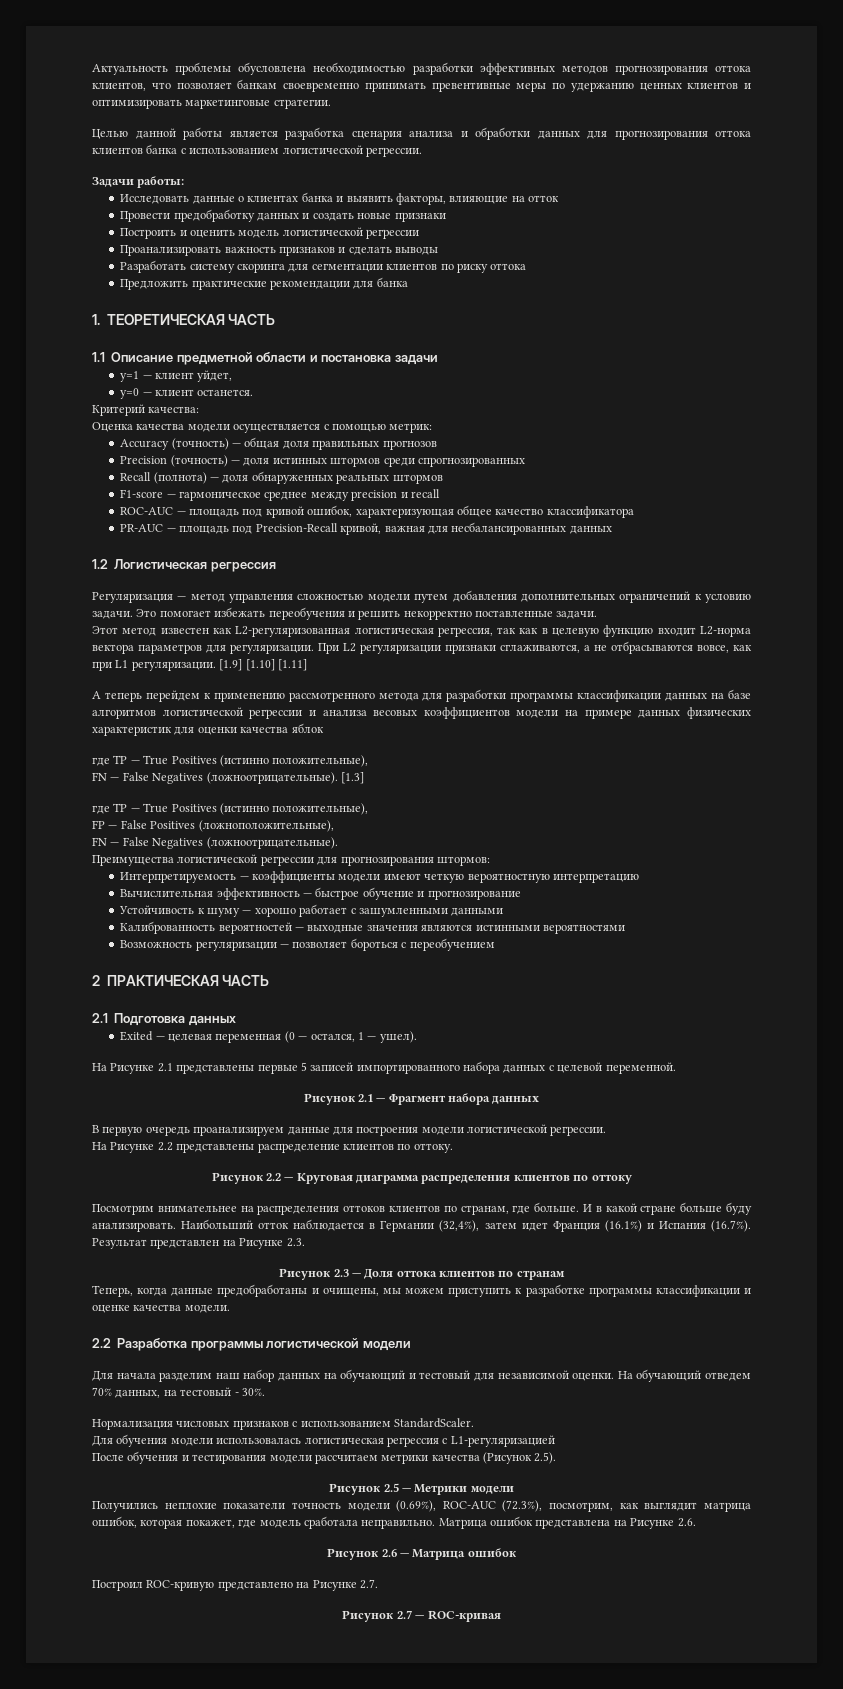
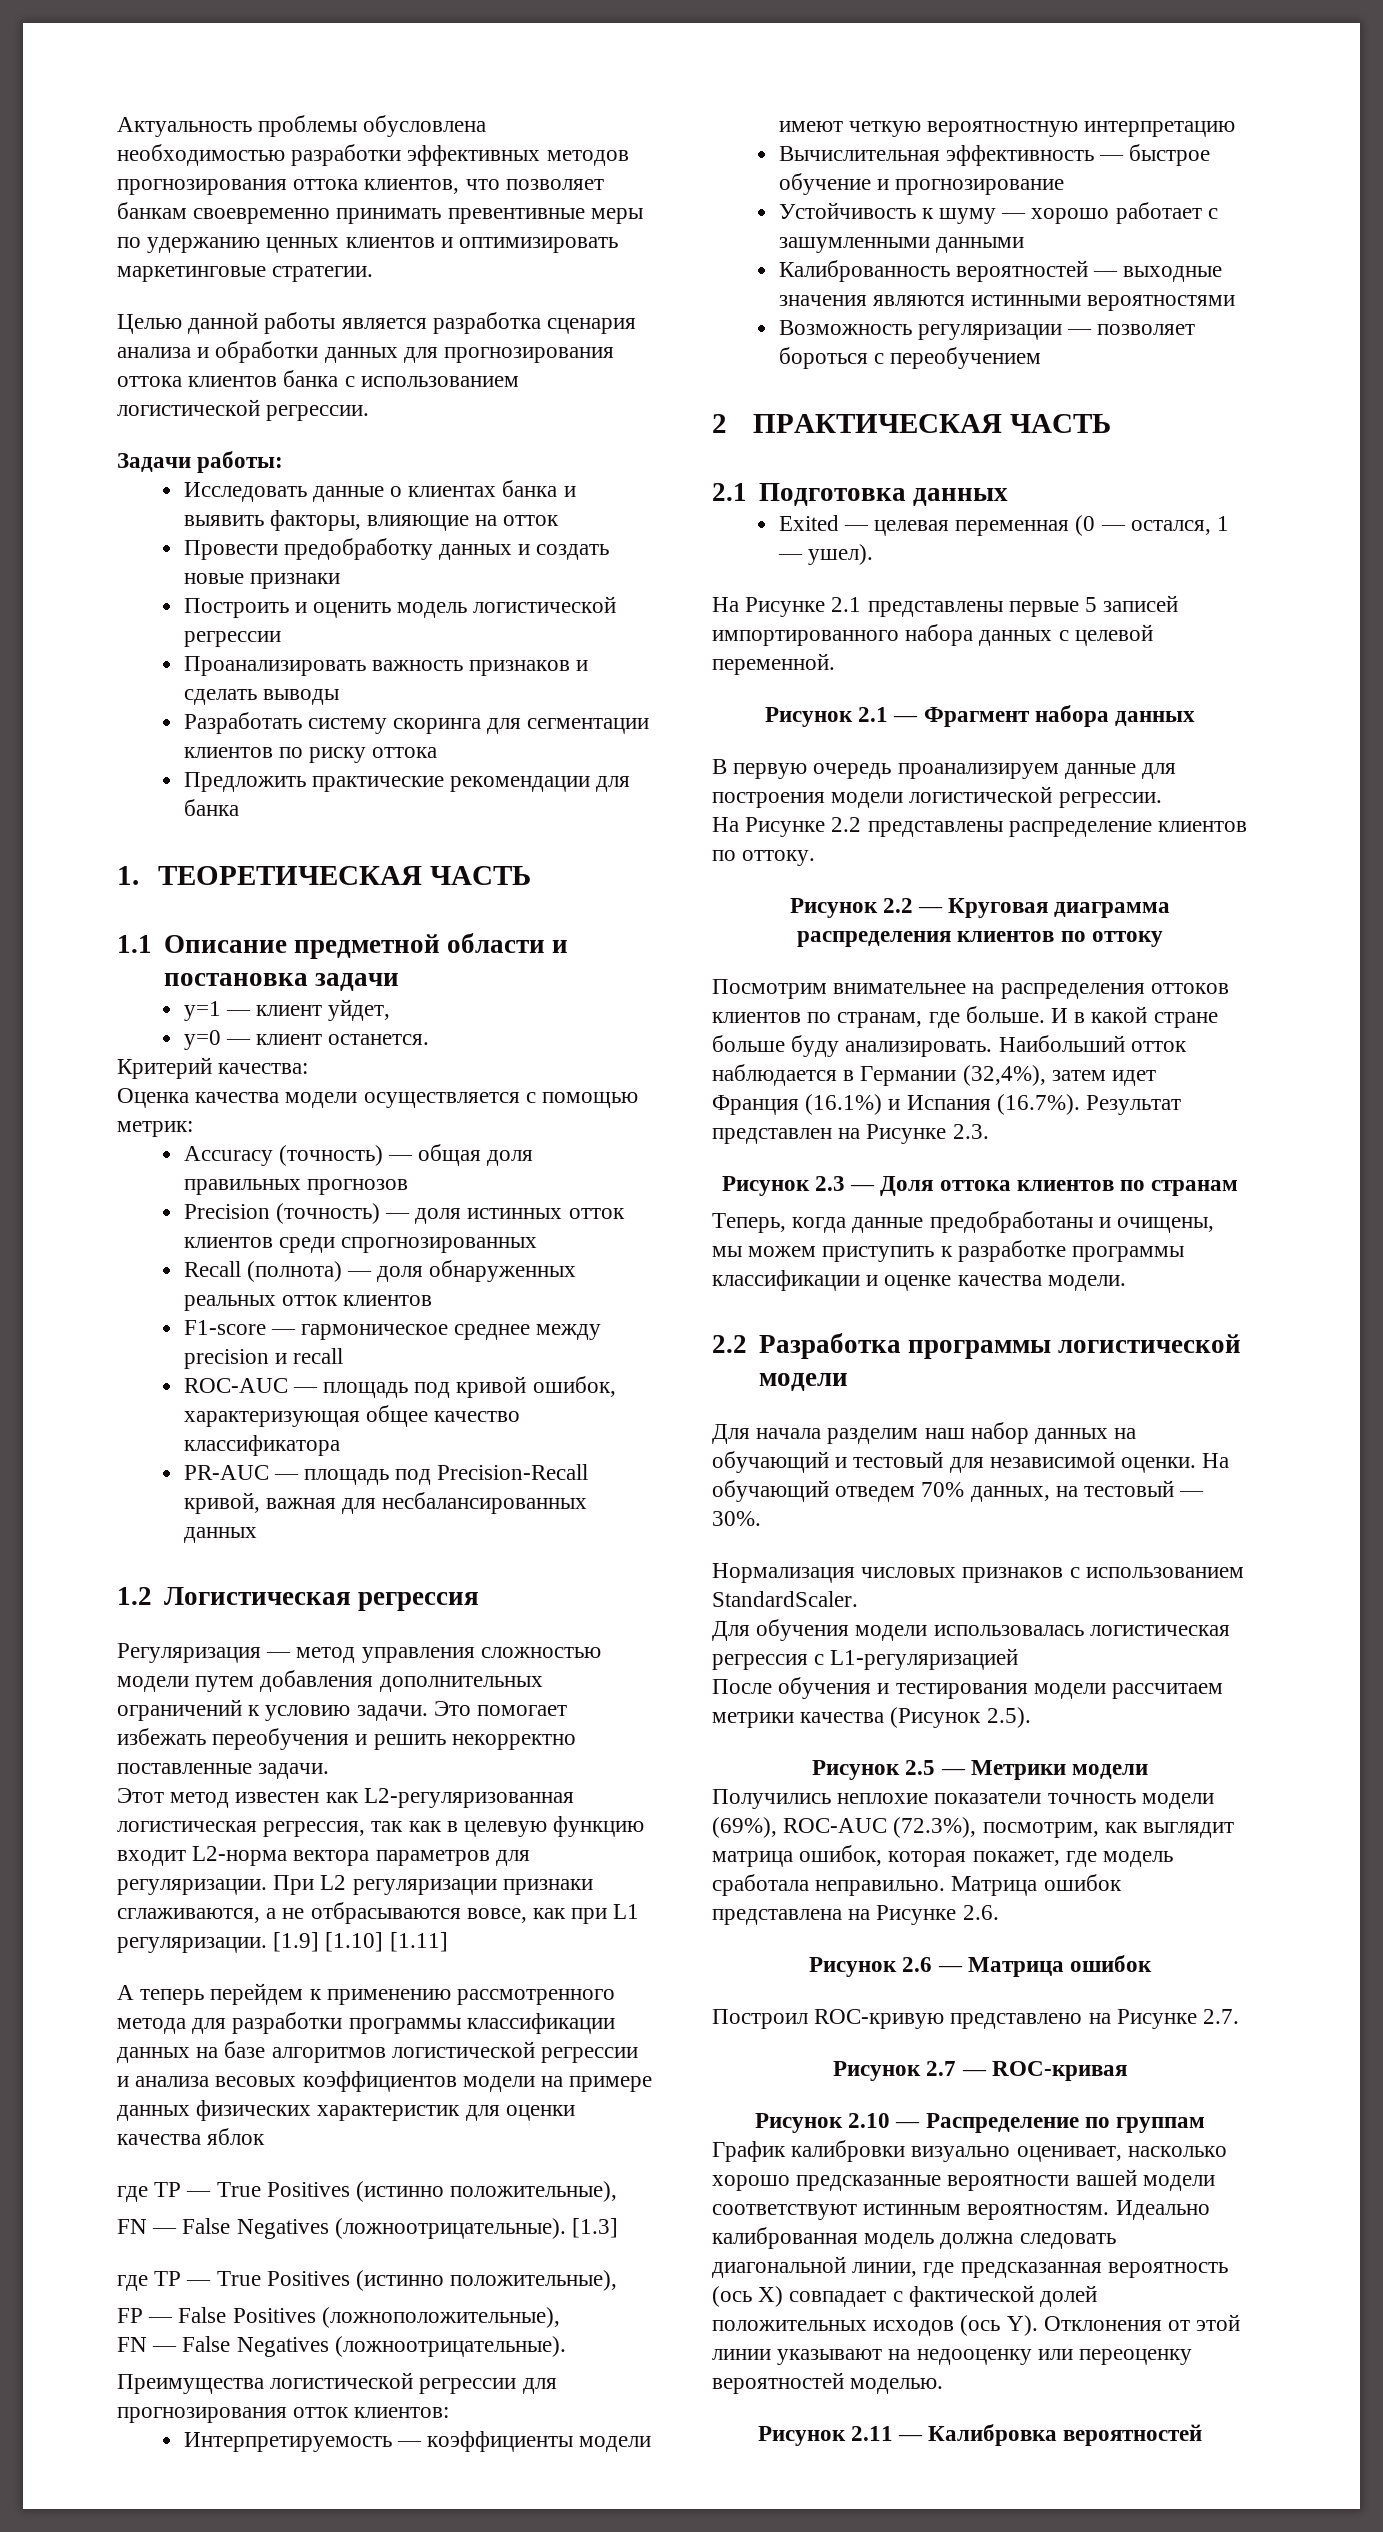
[330,457,381,467] штормов -> [568,1208,625,1219] [183,1237,273,1248] отток клиентов
[392,474,443,484] штормов -> [281,1295,433,1306] отток клиентов
[436,856,490,866] штормов: -> [293,2407,450,2418] отток клиентов:
[234,1392,239,1396] - -> [1179,1491,1205,1497] —
[396,1500,437,1512] (0.69%), -> [712,1817,777,1838] (69%),
(501, 1616) none -> [754,2113,1206,2133] [712,2140,1227,2162] [712,2169,1215,2191] [712,2200,1210,2220] [712,2227,1116,2249] [712,2256,1228,2278] [712,2285,1098,2307] [712,2314,1241,2336] [712,2349,1193,2365] [712,2372,944,2394] [757,2424,1203,2446] // Рисунок 2.10 — Распределение по группам // График калибровки визуально оценивает, насколько хорошо предсказанные вероятности вашей модели соответствуют истинным вероятностям. Идеально калиброванная модель должна следовать диагональной линии, где предсказанная вероятность (ось X) совпадает с фактической долей положительных исходов (ось Y). Отклонения от этой линии указывают на недооценку или переоценку вероятностей моделью. // Рисунок 2.11 — Калибровка вероятностей

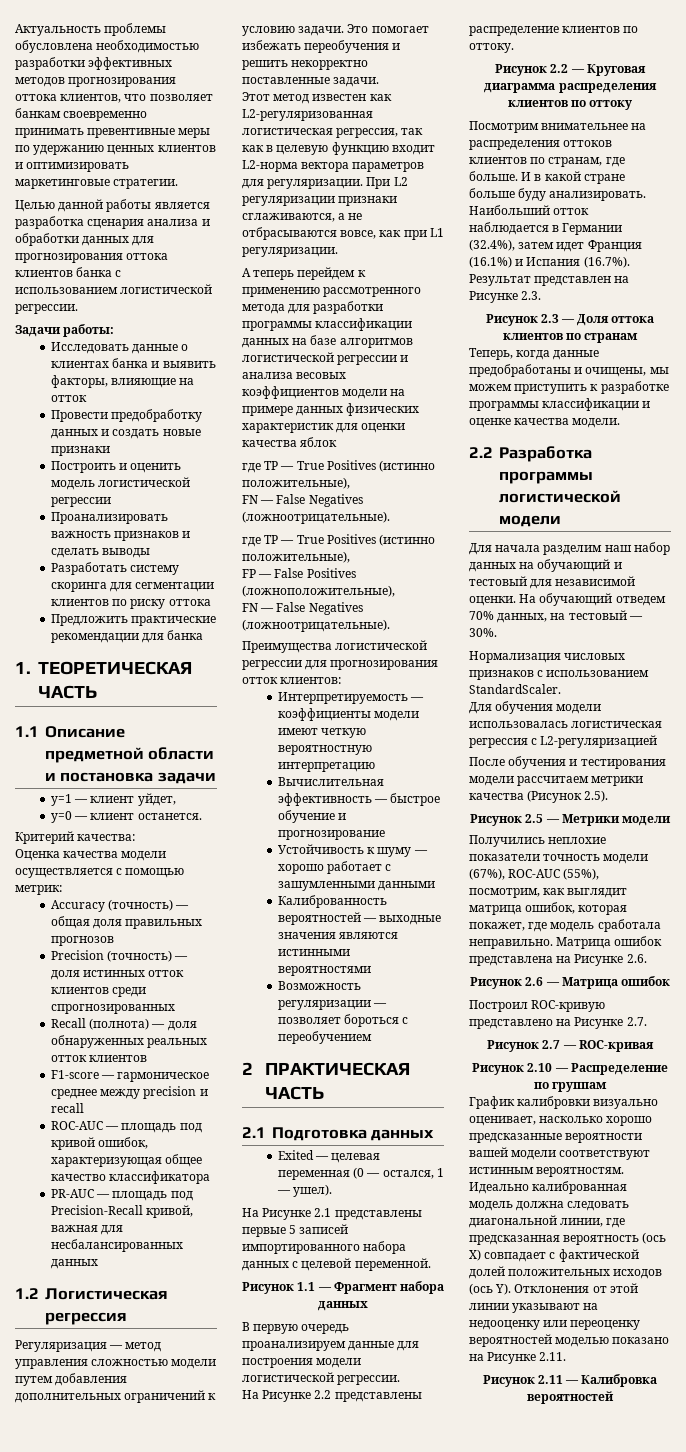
[273,1932,448,1952] [1.9] [1.10] [1.11] -> (338, 252) none
[572,2218,619,2238] [1.3] -> (390, 517) none
[858,707,889,722] 2.1 -> [297,1282,316,1291] 1.1
[962,1065,1046,1086] (32,4%), -> [469,239,515,251] (32.4%),
[830,1648,1019,1670] L1-регуляризацией -> [540,735,658,748] L2-регуляризацией
[712,1817,977,1838] (69%), ROC-AUC (72.3%), -> [469,868,600,880] (67%), ROC-AUC (55%),
[850,2378,944,2394] моделью. -> [555,1337,670,1347] [469,1352,567,1364] моделью показано на Рисунке 2.11.

